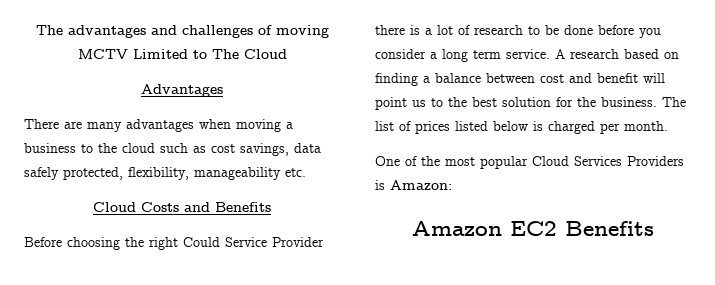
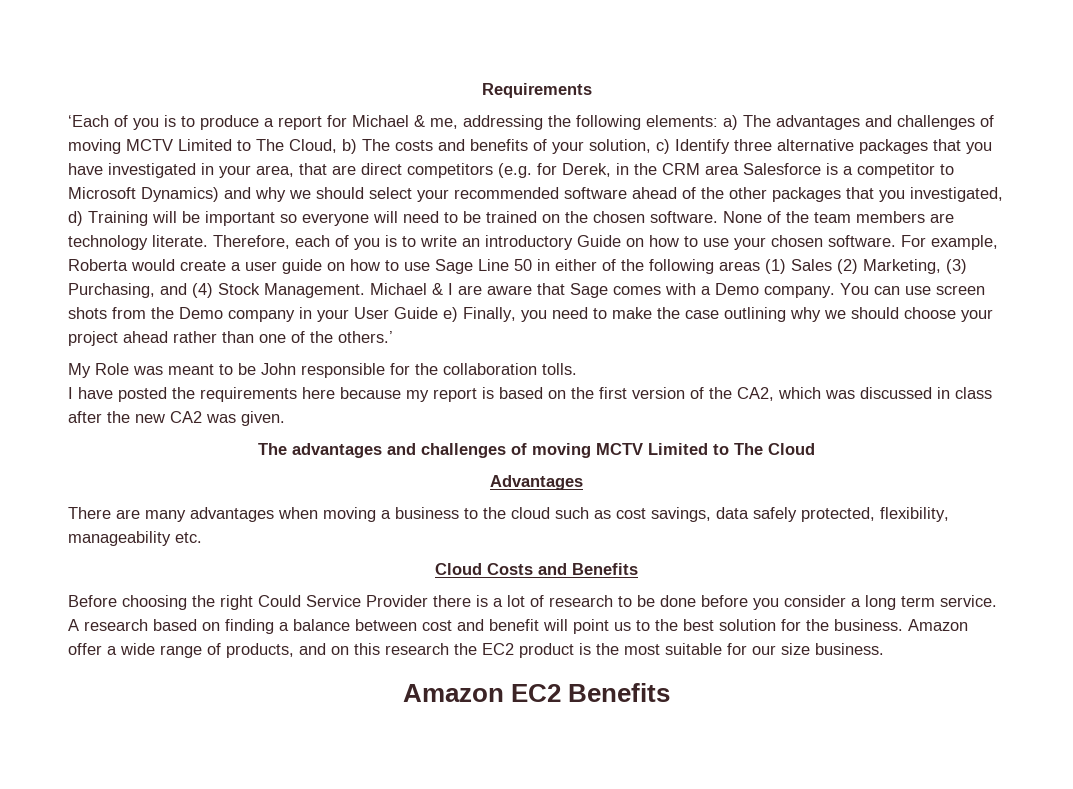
(35, 30) none -> [481,83,592,98] [68,115,994,130] [68,139,992,154] [68,163,954,178] [68,187,1003,202] [68,211,954,226] [68,235,998,250] [68,259,967,274] [68,283,985,298] [68,307,993,322] [68,331,393,346] [68,363,577,378] [68,387,992,402] [68,411,285,426] Requirements // ‘Each of you is to produce a report for Michael & me, addressing the following elements: a) The advantages and challenges of moving MCTV Limited to The Cloud, b) The costs and benefits of your solution, c) Identify three alternative packages that you have investigated in your area, that are direct competitors (e.g. for Derek, in the CRM area Salesforce is a competitor to Microsoft Dynamics) and why we should select your recommended software ahead of the other packages that you investigated, d) Training will be important so everyone will need to be trained on the chosen software. None of the team members are technology literate. Therefore, each of you is to write an introductory Guide on how to use your chosen software. For example, Roberta would create a user guide on how to use Sage Line 50 in either of the following areas (1) Sales (2) Marketing, (3) Purchasing, and (4) Stock Management. Michael & I are aware that Sage comes with a Demo company. You can use screen shots from the Demo company in your User Guide e) Finally, you need to make the case outlining why we should choose your project ahead rather than one of the others.’ // My Role was meant to be John responsible for the collaboration tolls. // I have posted the requirements here because my report is based on the first version of the CA2, which was discussed in class after the new CA2 was given. //
[662,97,686,107] [375,121,668,134] [375,156,684,169] [375,180,452,190] The list of prices listed below is charged per month. // One of the most popular Cloud Services Providers is Amazon: -> [908,619,968,631] [68,643,884,658] Amazon offer a wide range of products, and on this research the EC2 product is the most suitable for our size business.

